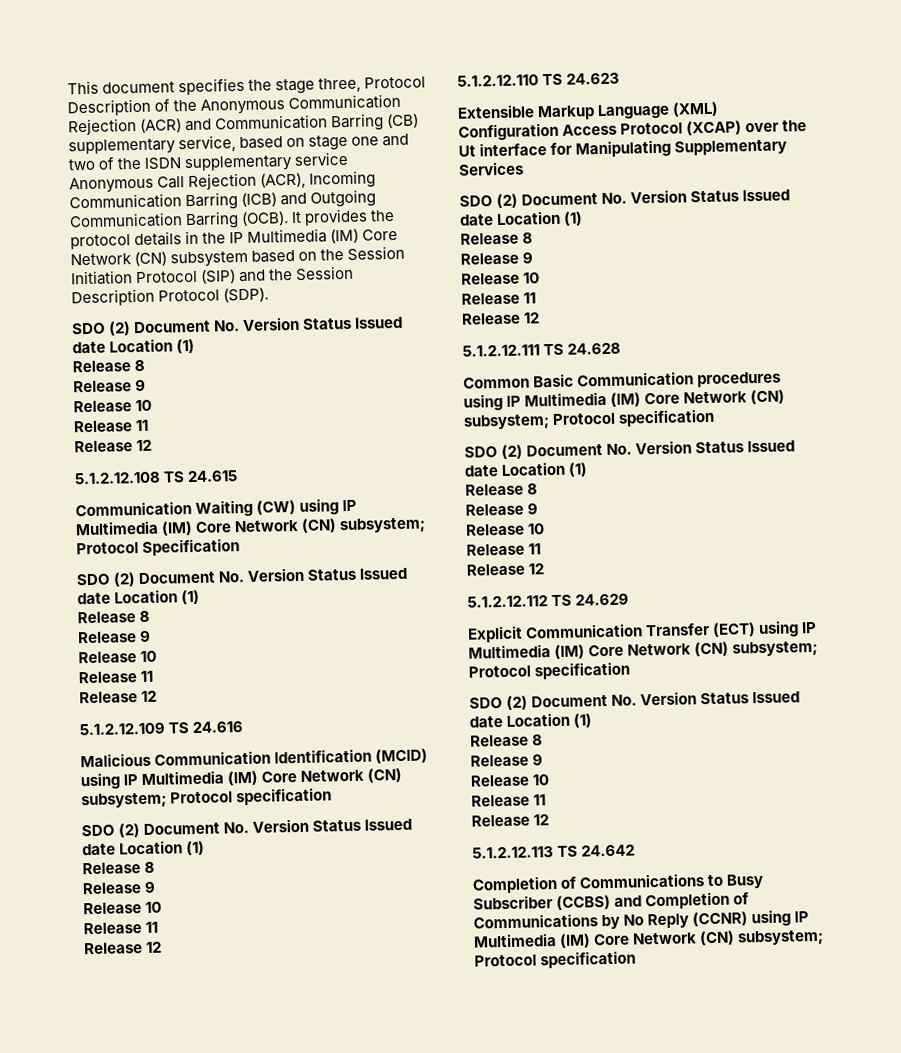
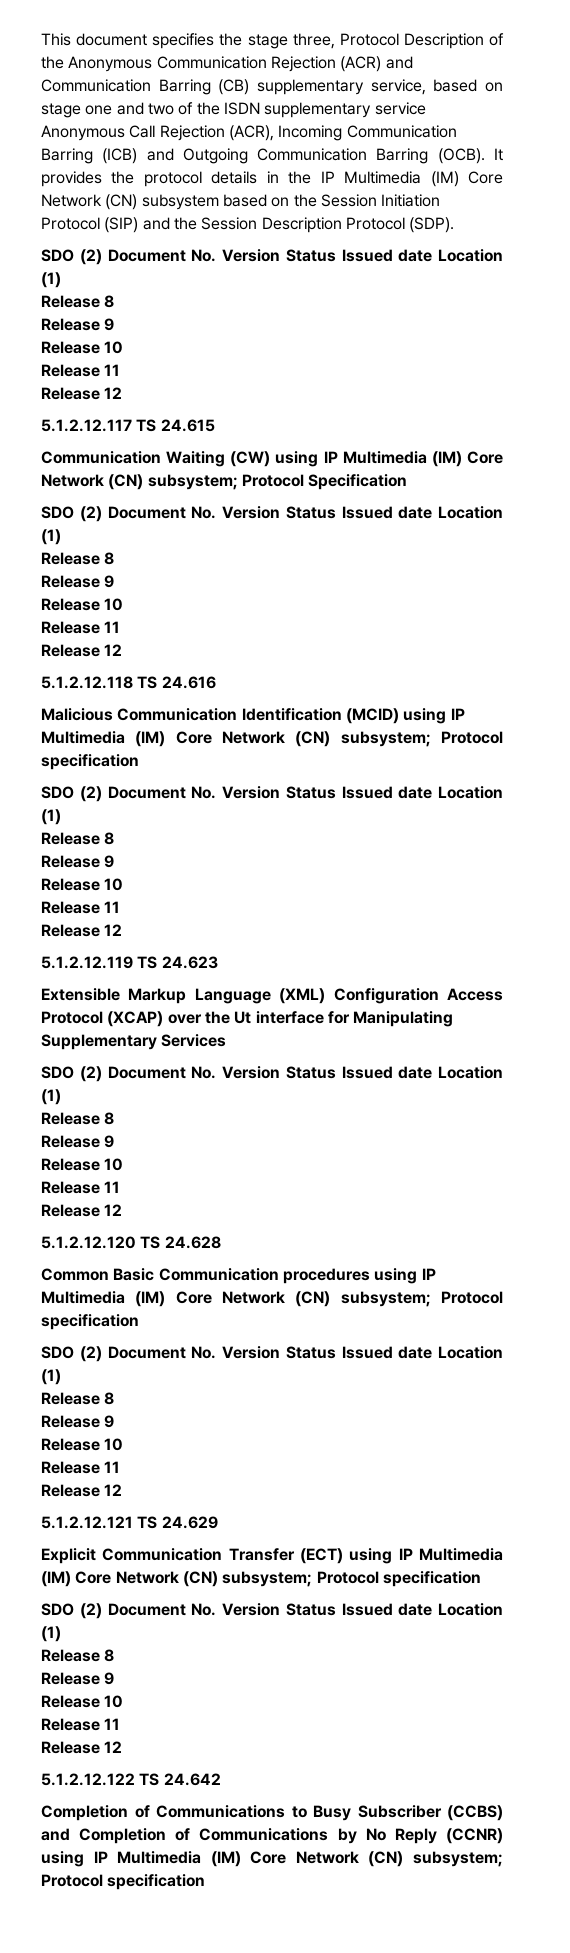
[74,471,161,485] 5.1.2.12.108 -> [41,419,132,432] 5.1.2.12.117
[79,722,165,736] 5.1.2.12.109 -> [41,676,133,689] 5.1.2.12.118
[457,74,539,87] 5.1.2.12.110 -> [41,956,133,969] 5.1.2.12.119
[462,344,540,357] 5.1.2.12.111 -> [41,1236,136,1249] 5.1.2.12.120
[467,595,548,608] 5.1.2.12.112 -> [41,1516,133,1529] 5.1.2.12.121
[472,846,554,859] 5.1.2.12.113 -> [41,1773,135,1786] 5.1.2.12.122

